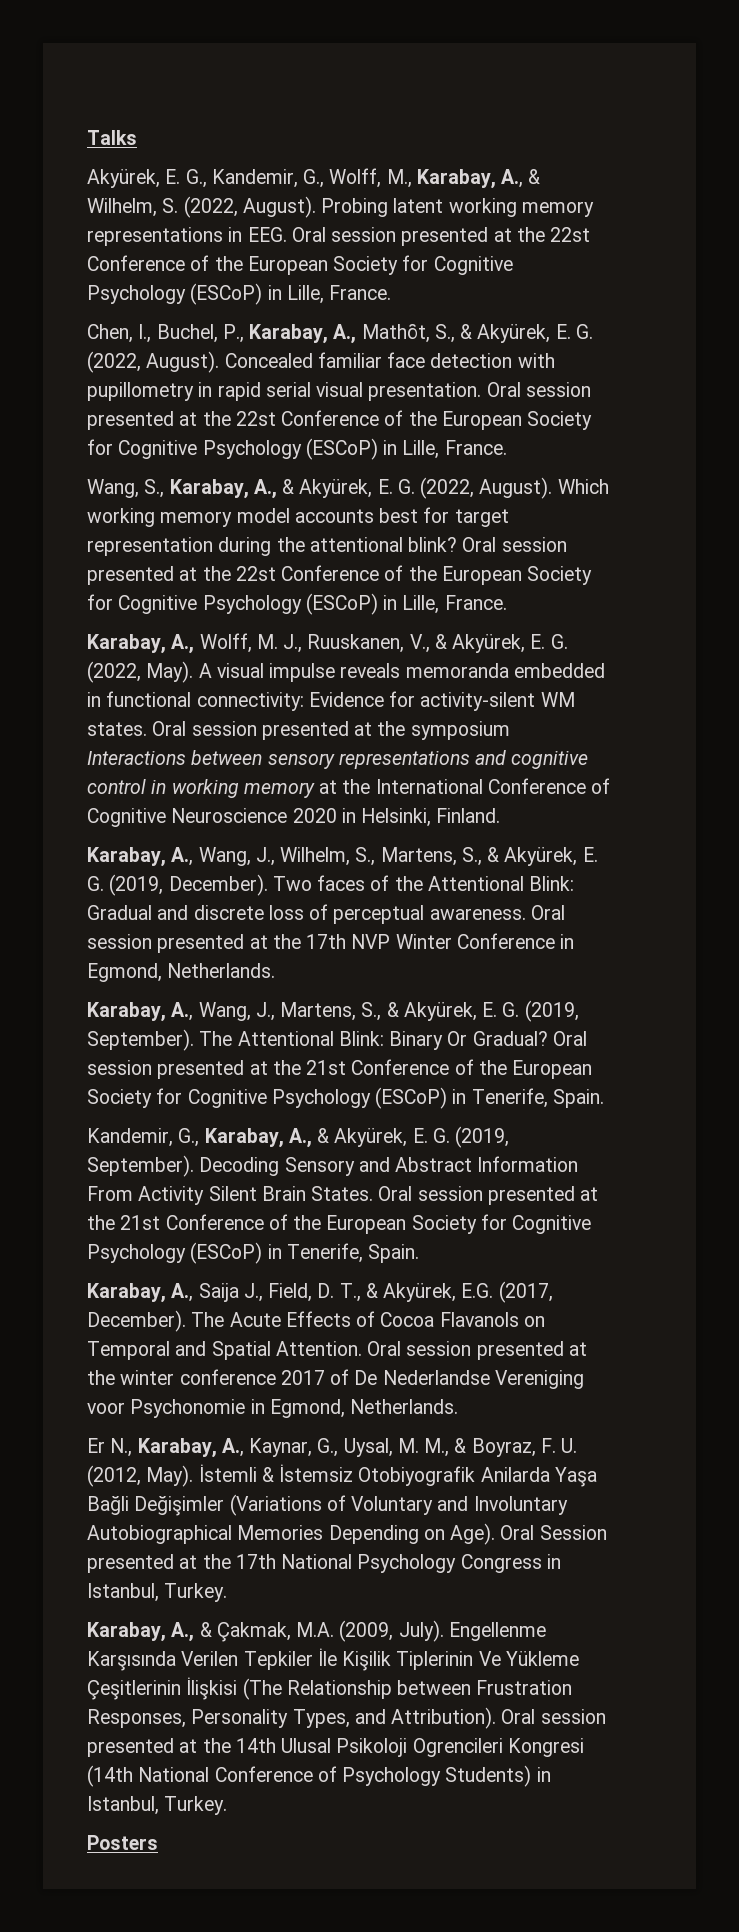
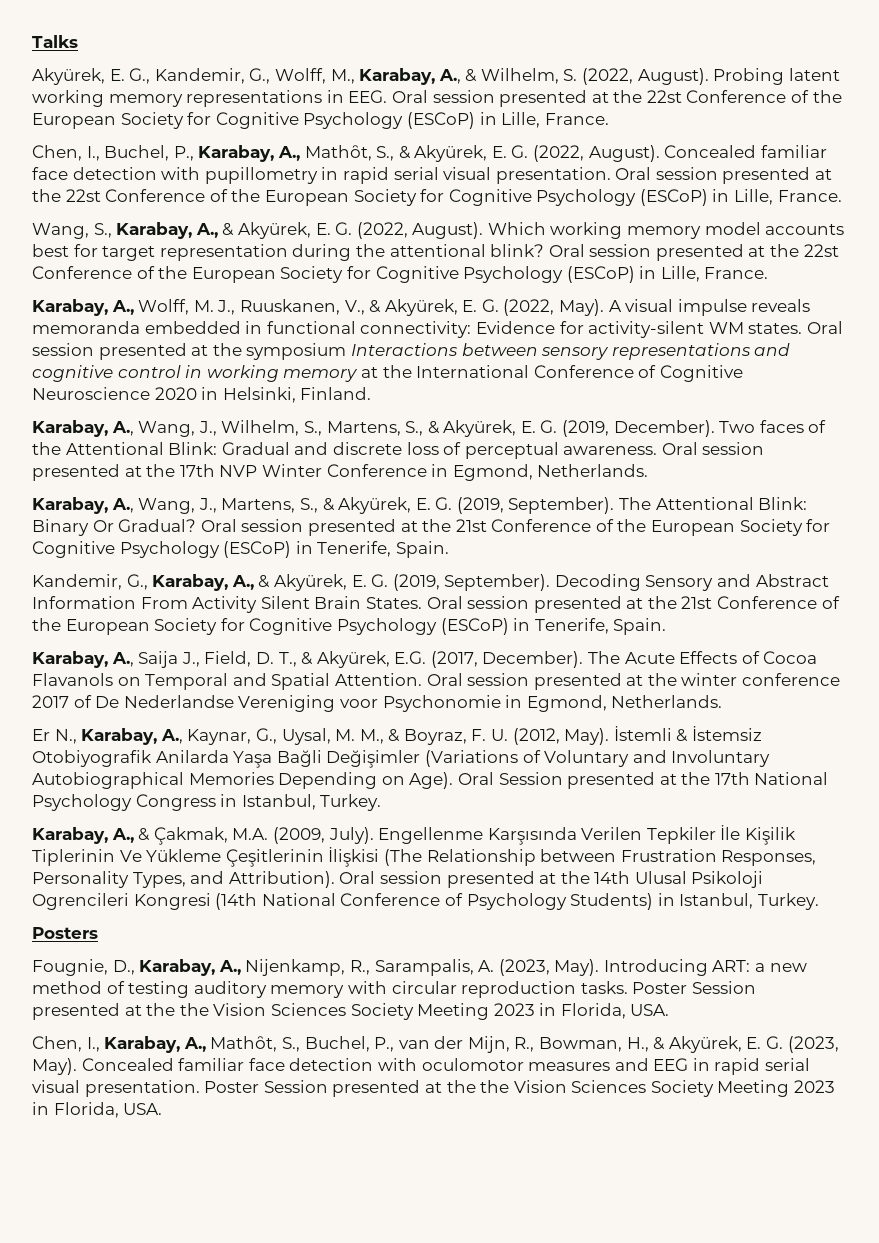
(158, 1842) none -> [32,959,807,976] [32,981,756,998] [32,1003,670,1020] [32,1036,839,1053] [32,1058,811,1075] [32,1080,836,1097] [32,1102,163,1118] // Fougnie, D., Karabay, A., Nijenkamp, R., Sarampalis, A. (2023, May). Introducing ART: a new method of testing auditory memory with circular reproduction tasks. Poster Session presented at the the Vision Sciences Society Meeting 2023 in Florida, USA. // Chen, I., Karabay, A., Mathȏt, S., Buchel, P., van der Mijn, R., Bowman, H., & Akyürek, E. G. (2023, May). Concealed familiar face detection with oculomotor measures and EEG in rapid serial visual presentation. Poster Session presented at the the Vision Sciences Society Meeting 2023 in Florida, USA.

